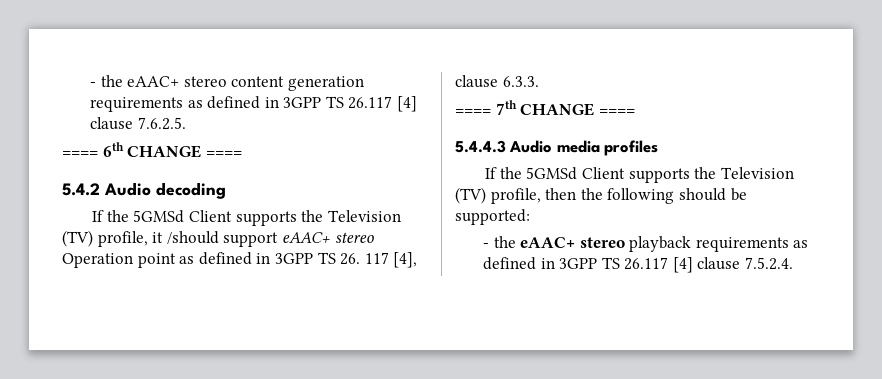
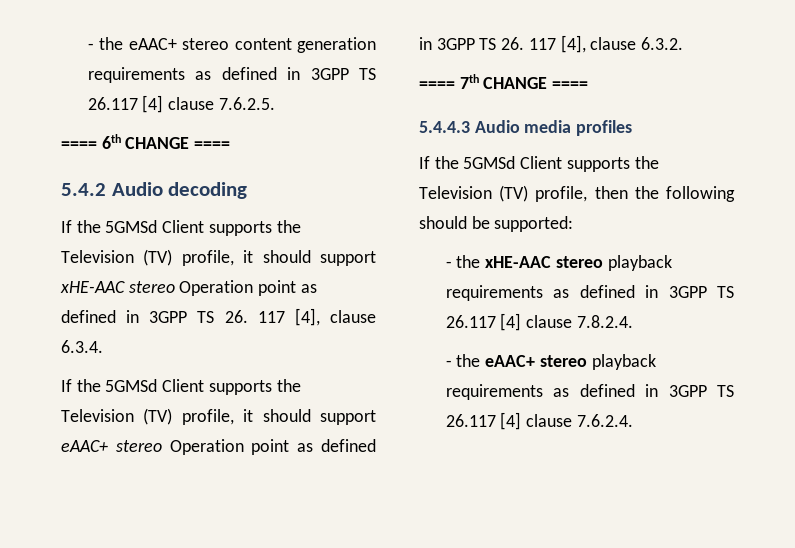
[166,231,219,244] /should -> [262,250,376,266] [60,280,317,296] [61,308,376,326] [61,340,103,353] [61,379,301,395] [61,408,311,425] should support xHE-AAC stereo Operation point as defined in 3GPP TS 26. 117 [4], clause 6.3.4. // If the 5GMSd Client supports the Television (TV) profile, it should
[502,76,539,87] 6.3.3. -> [641,37,684,50] 6.3.2.
(530, 217) none -> [445,255,672,271] [445,285,734,301] [445,313,633,331] // - the xHE-AAC stereo playback requirements as defined in 3GPP TS 26.117 [4] clause 7.8.2.4.
[745,257,794,270] 7.5.2.4. -> [576,414,633,427] 7.6.2.4.

